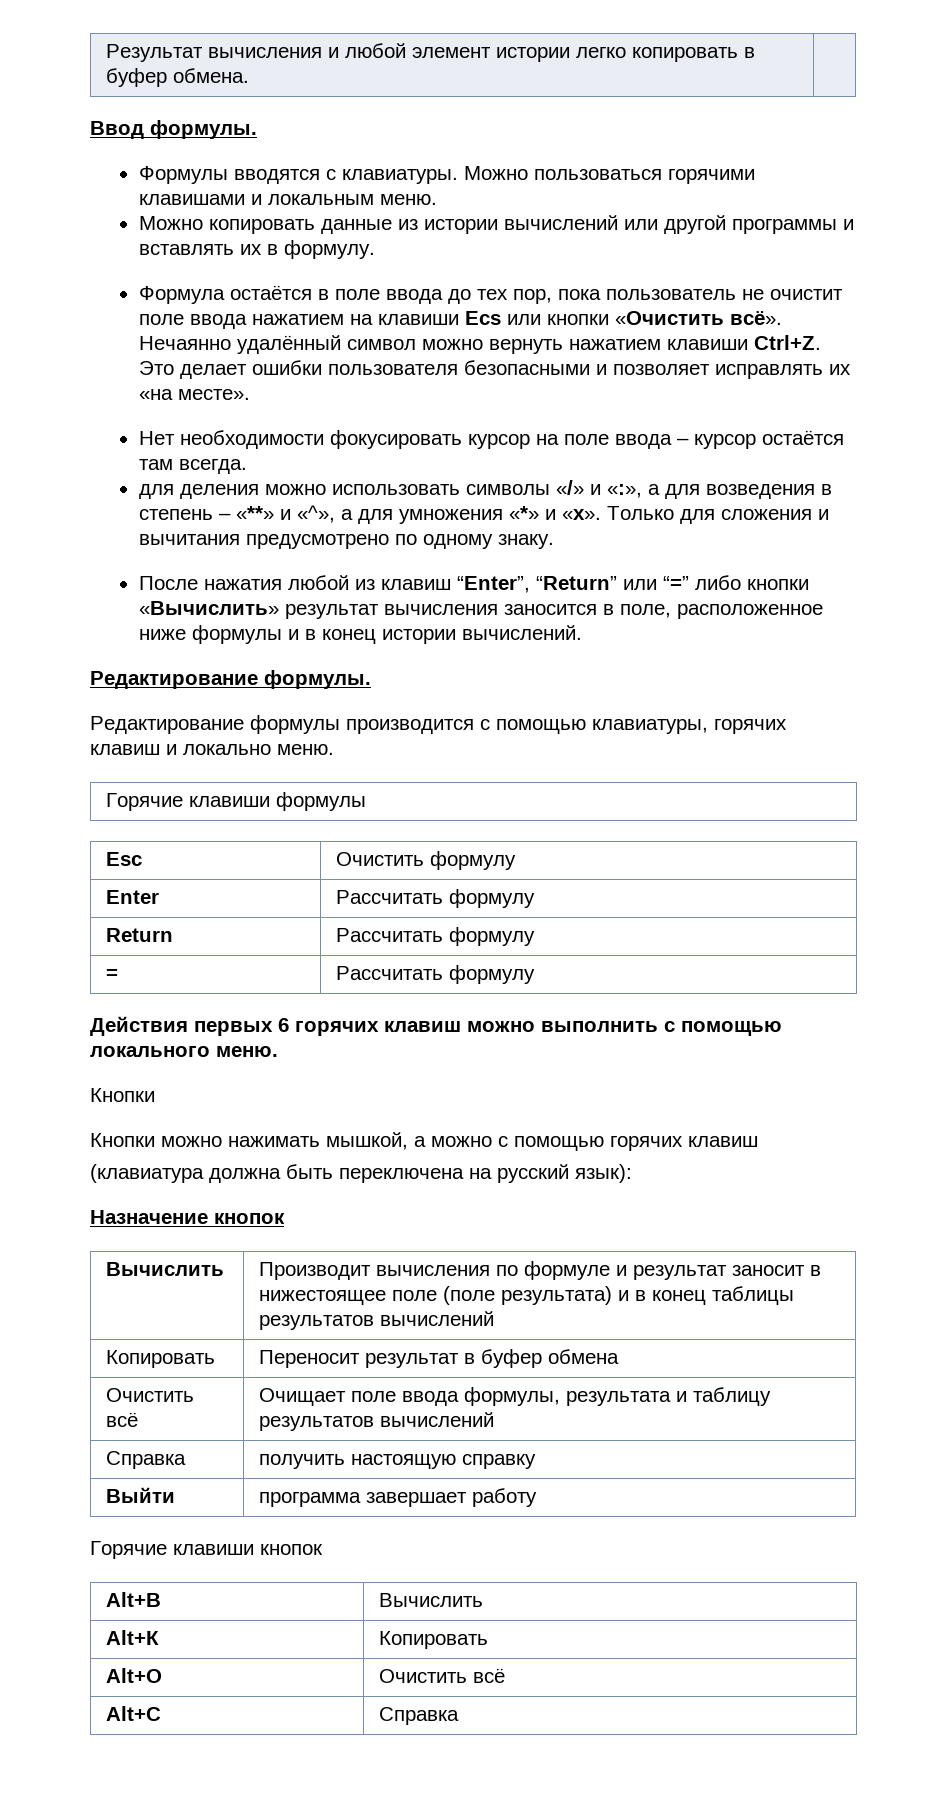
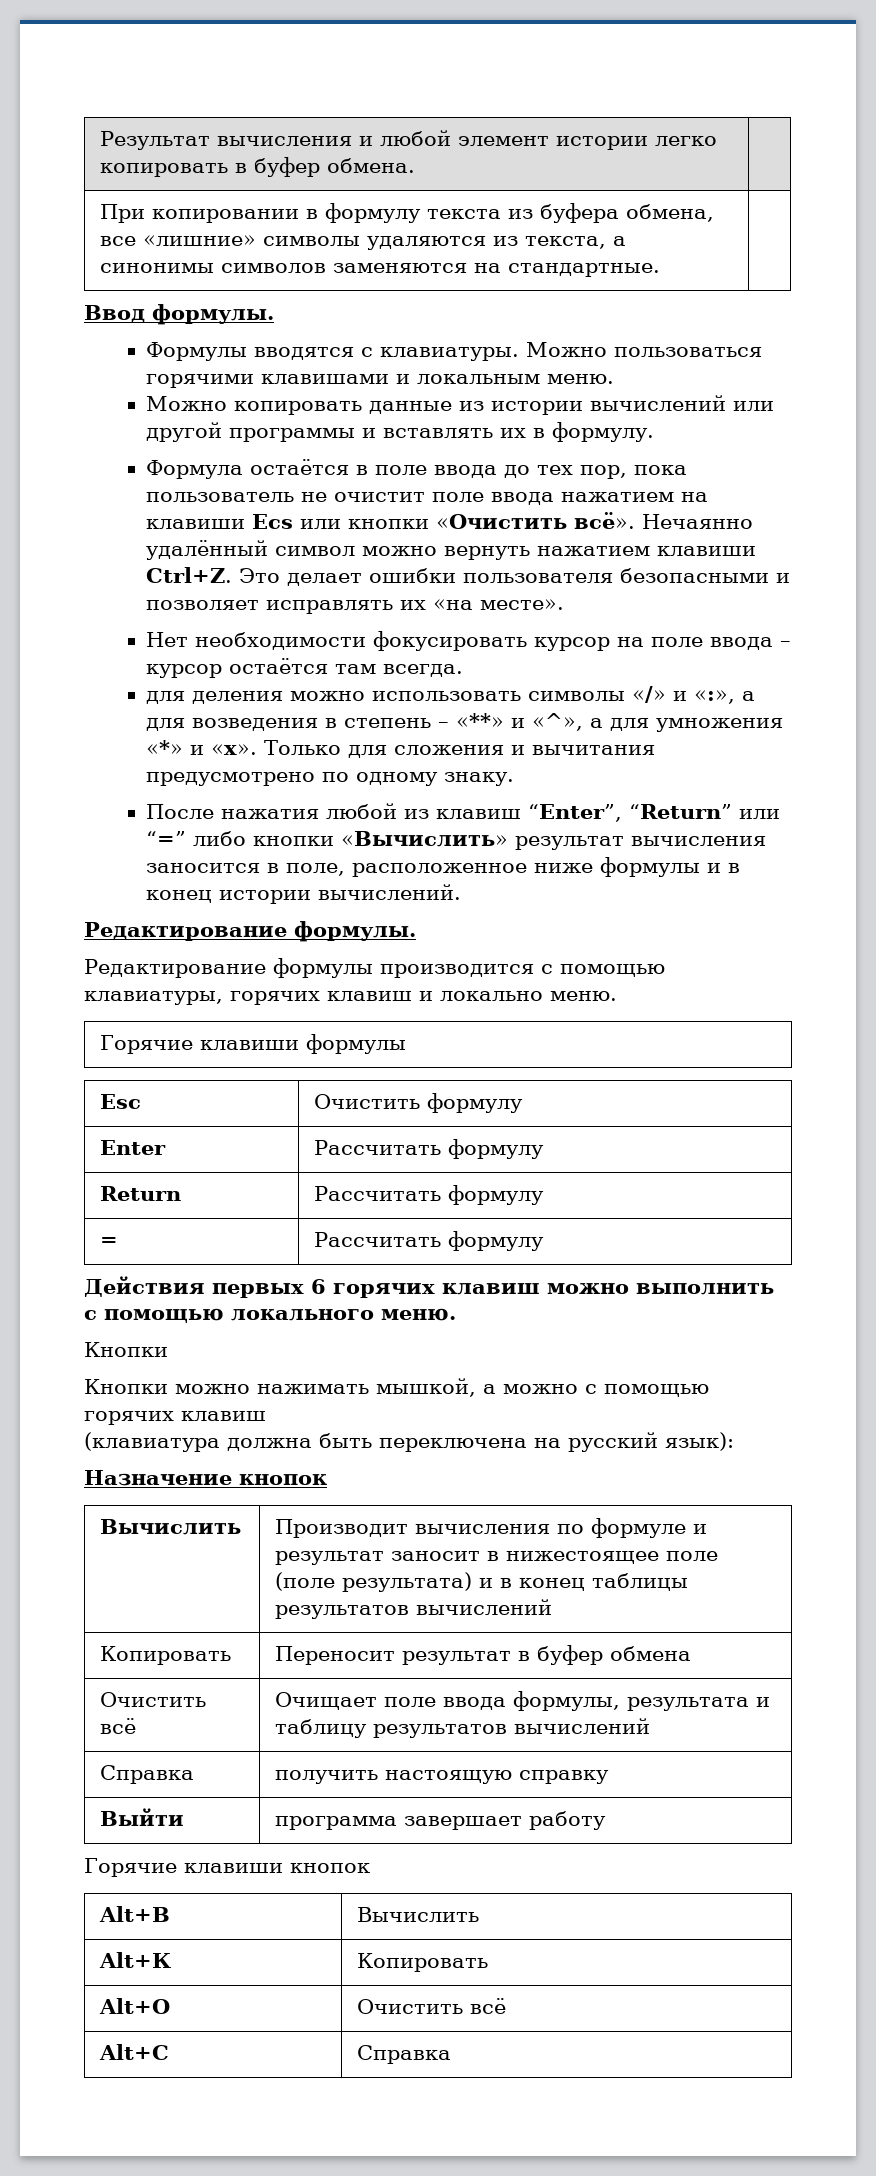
(250, 75) none -> [100,203,715,223] [100,235,627,250] [100,263,661,277] // При копировании в формулу текста из буфера обмена, все «лишние» символы удаляются из текста, а синонимы символов заменяются на стандартные. |

